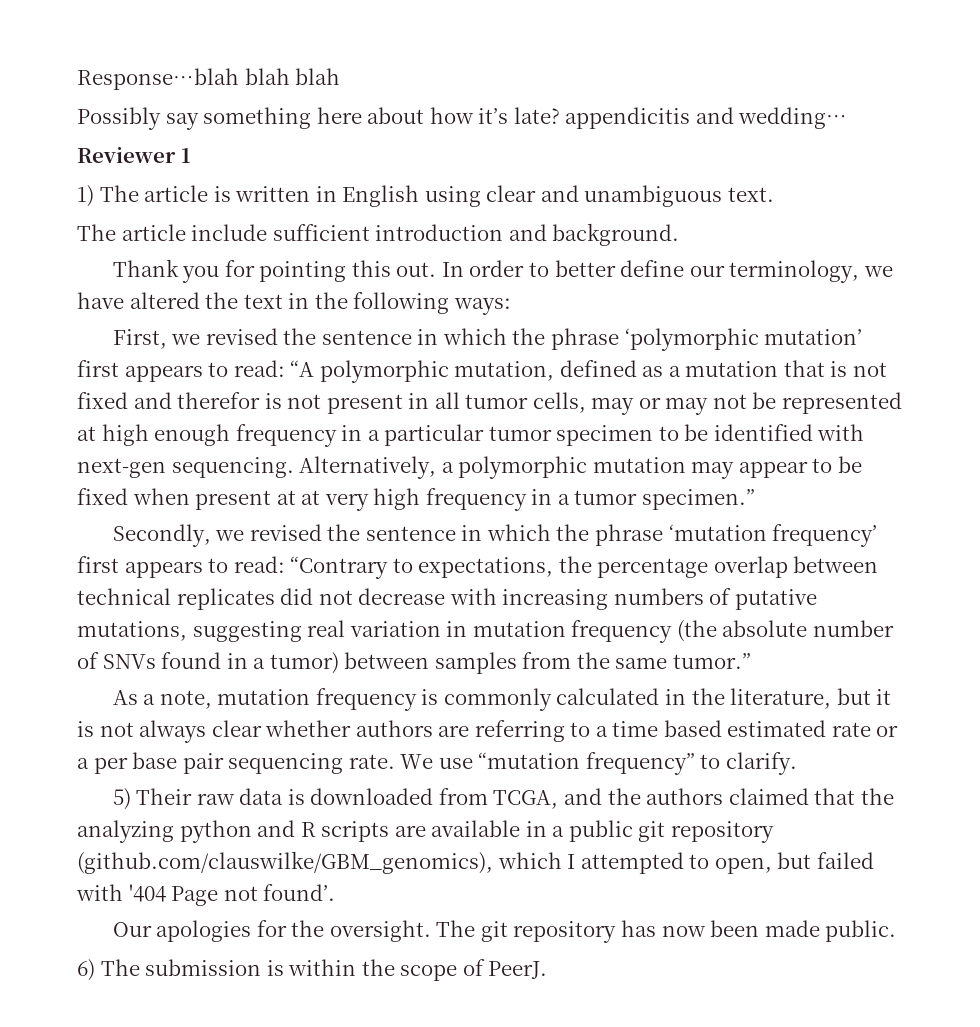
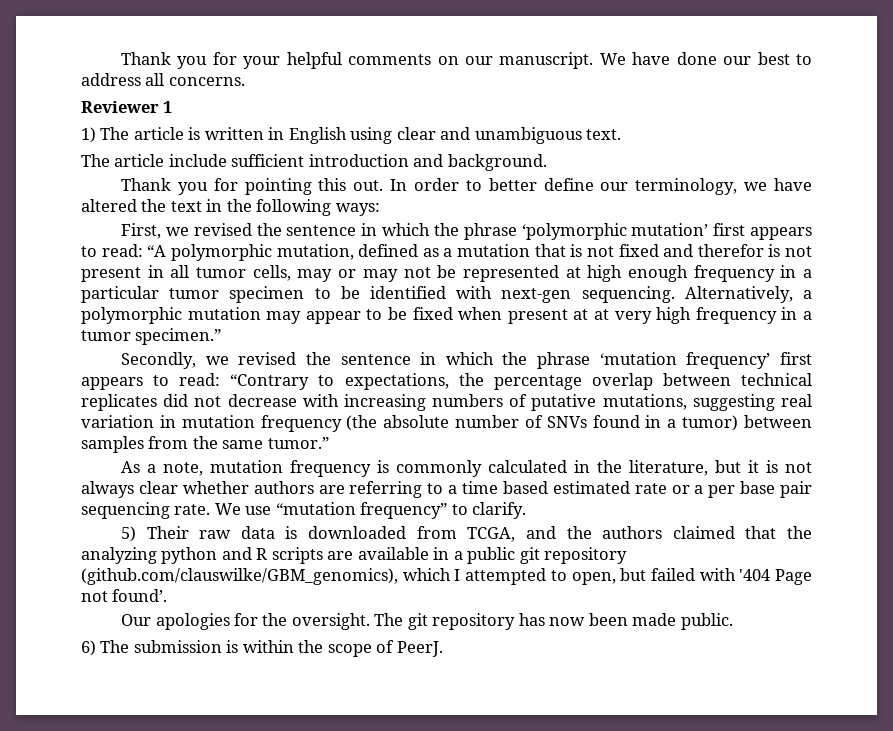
[77,68,341,90] [77,107,848,130] Response…blah blah blah // Possibly say something here about how it’s late? appendicitis and wedding… -> [121,52,812,69] [81,73,245,86] Thank you for your helpful comments on our manuscript. We have done our best to address all concerns.

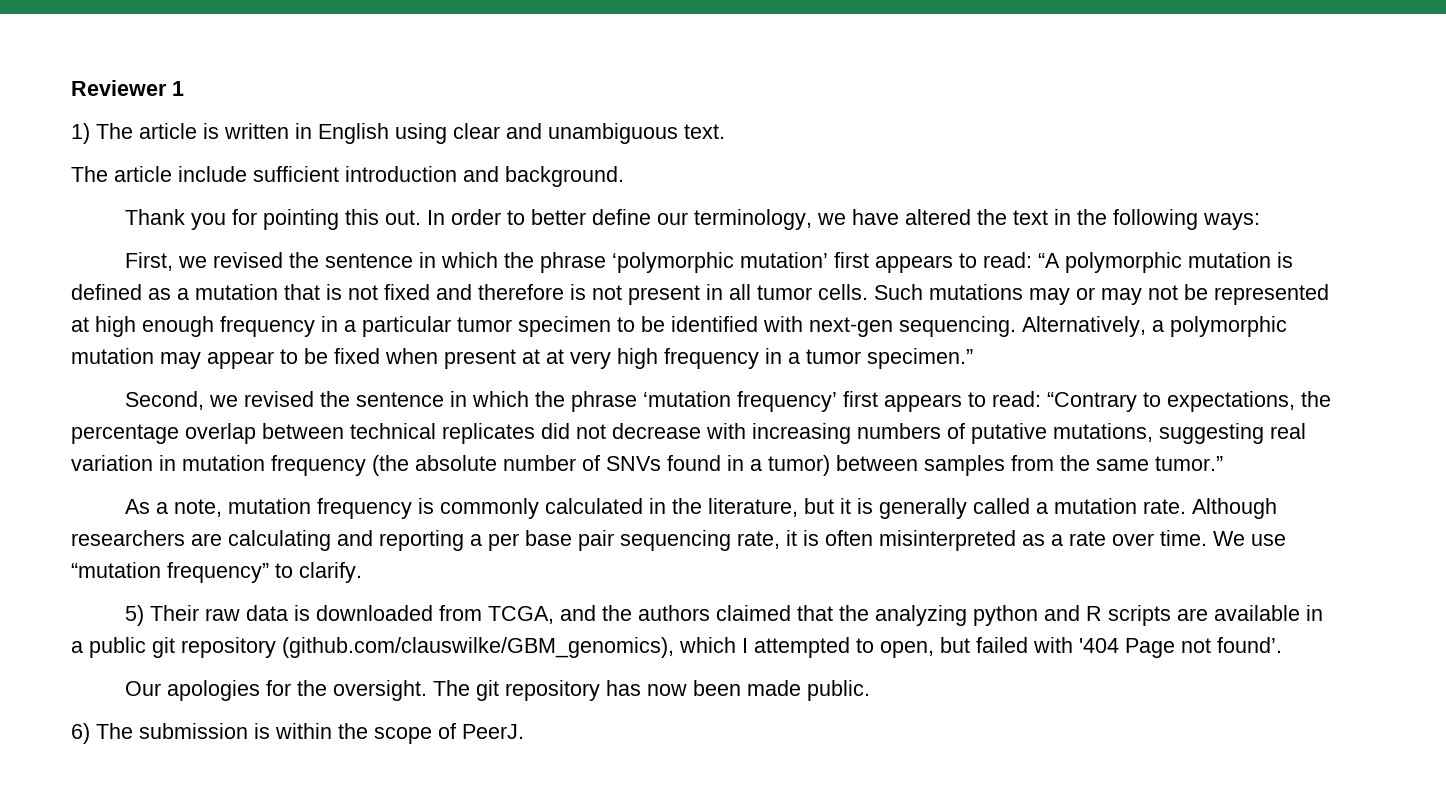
[121,52,812,69] [81,73,245,86] Thank you for your helpful comments on our manuscript. We have done our best to address all concerns. // -> (71, 88) none
[276,244,354,260] mutation, -> [1187,252,1293,268] mutation is
[697,244,764,257] therefor -> [478,284,564,300] therefore
[252,265,291,281] cells, -> [818,284,1023,300] cells. Such mutations
[121,352,197,369] Secondly, -> [124,391,204,410] Second,
[784,462,812,473] [81,481,690,498] not always clear whether authors are referring to a time based estimated rate or -> [878,498,1277,519] [71,530,464,551] generally called a mutation rate. Although researchers are calculating and reporting
[174,504,211,515] rate. -> [737,530,1207,551] rate, it is often misinterpreted as a rate over time.

